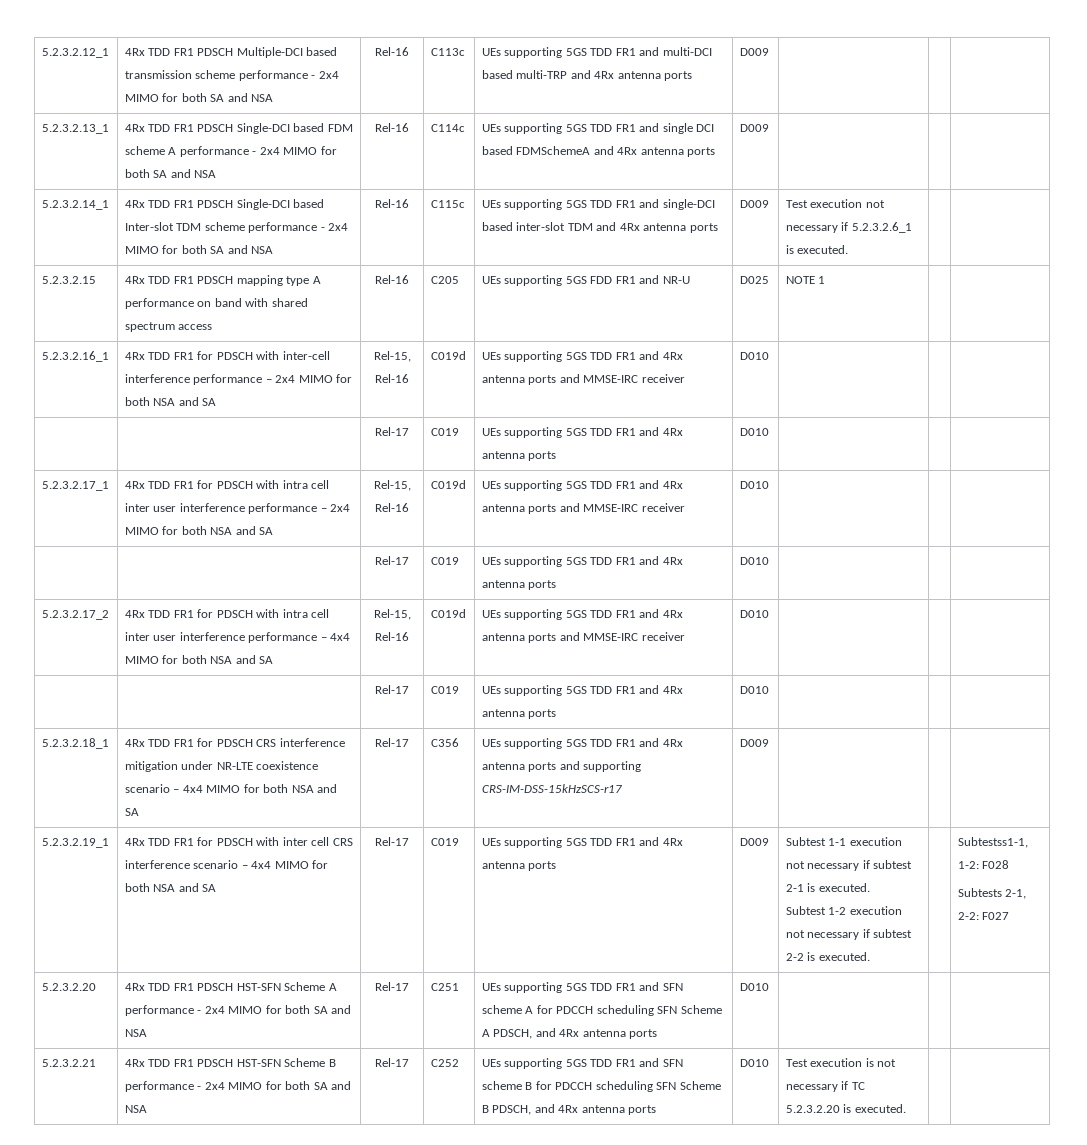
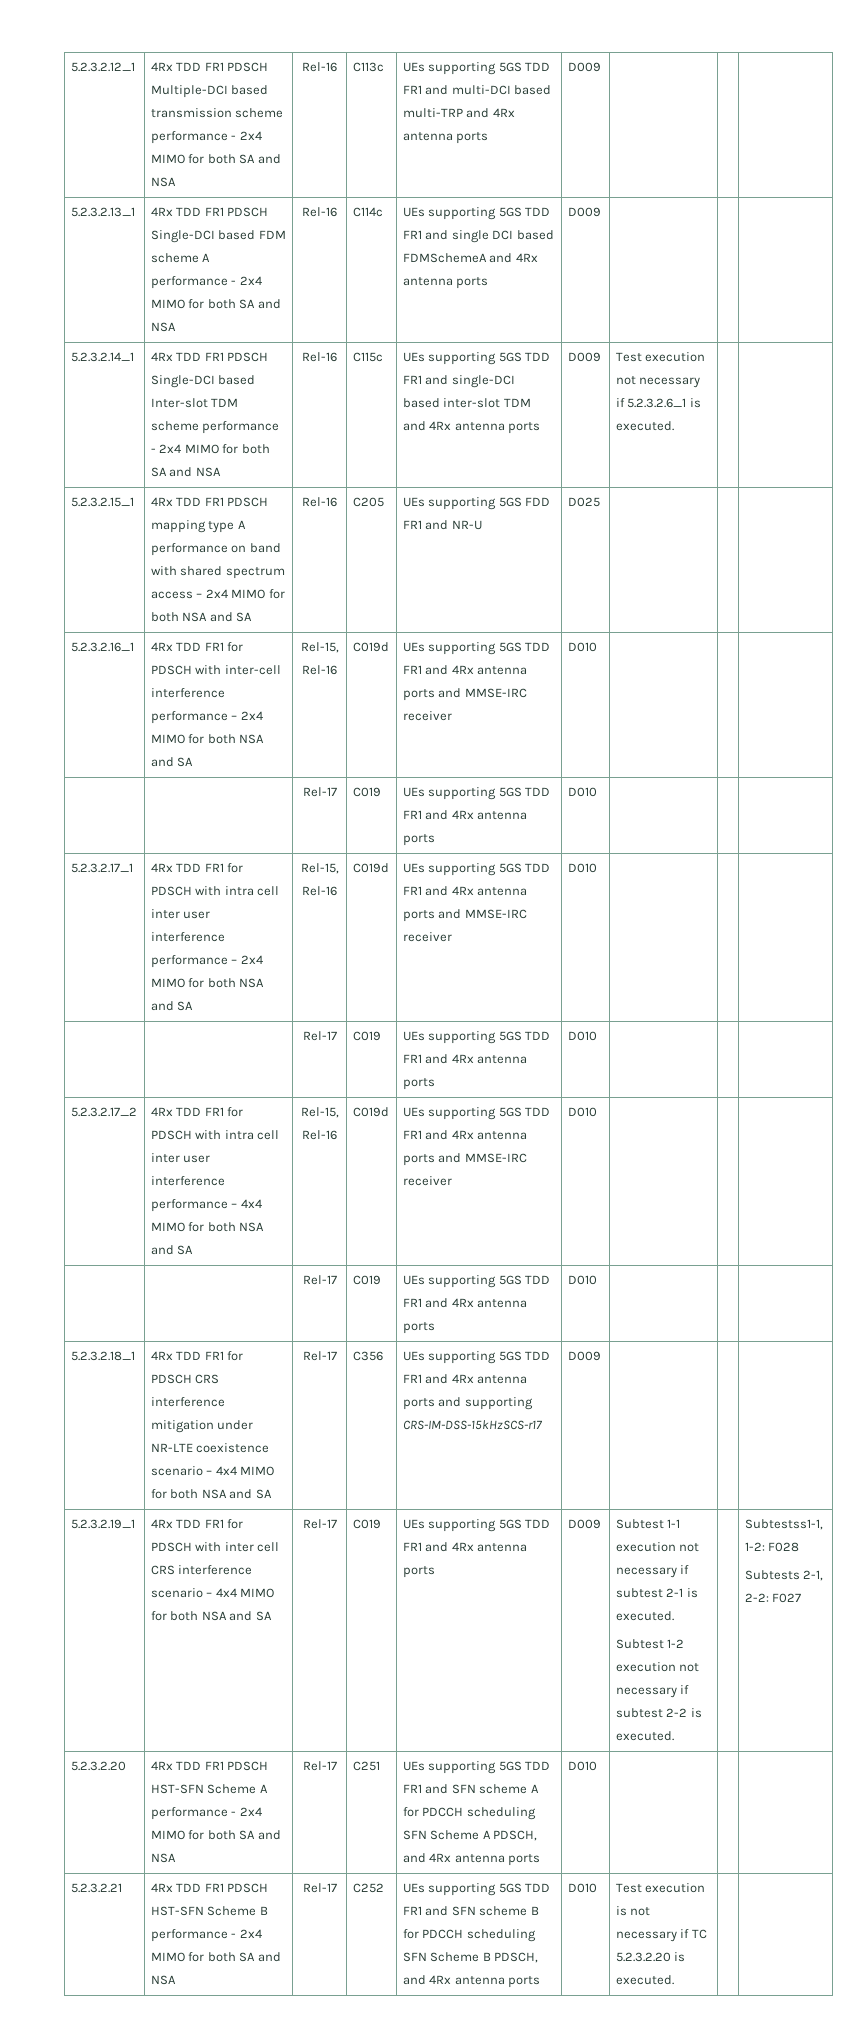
[41,276,96,284] 5.2.3.2.15 -> [70,497,134,507] 5.2.3.2.15_1
(213, 327) none -> [196,589,285,599] [150,612,253,622] – 2x4 MIMO for both NSA and SA
[785,276,826,284] NOTE 1 -> (600, 502) none

